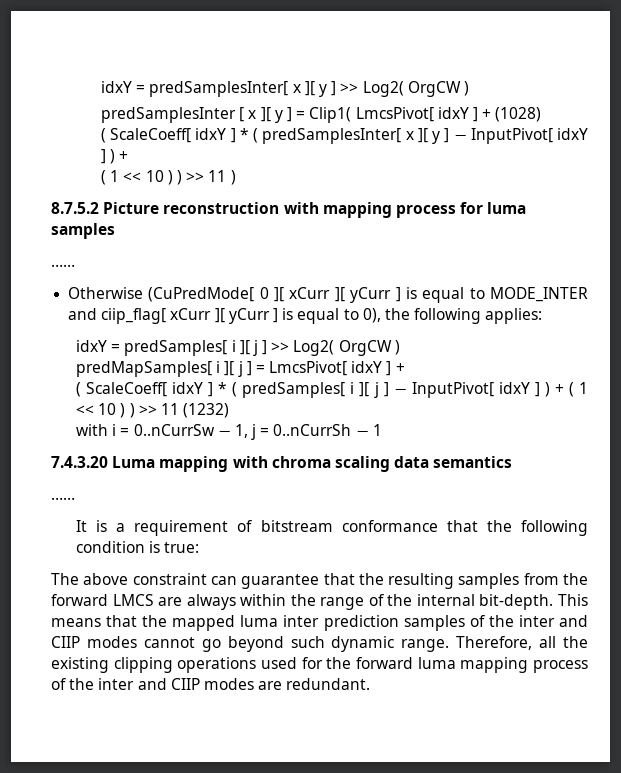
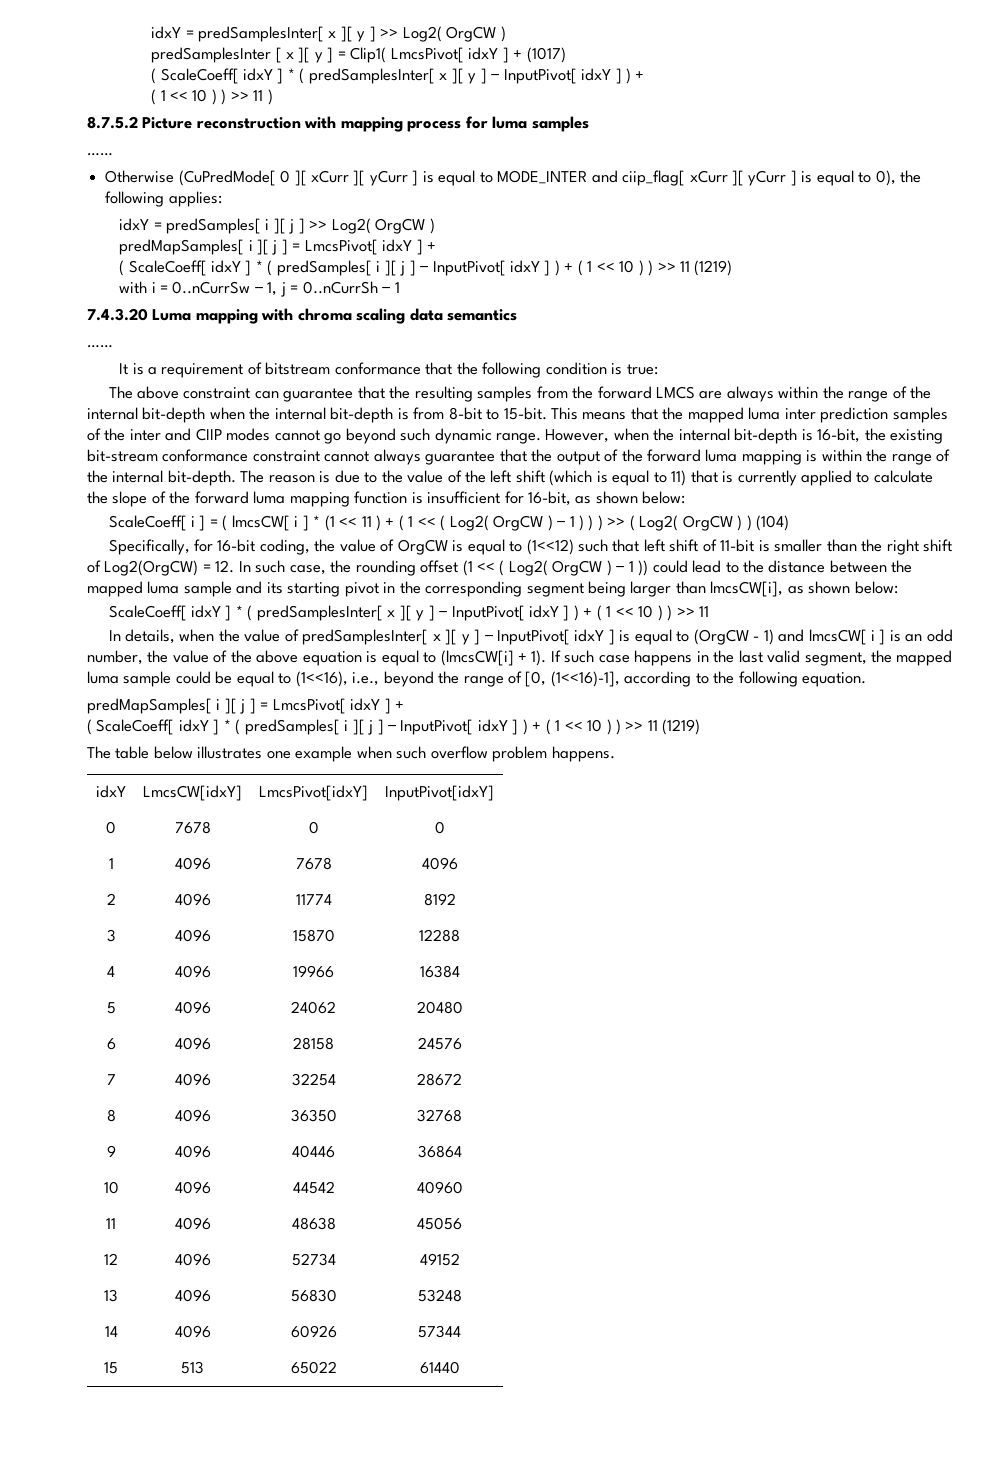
[495,107,542,122] (1028) -> [526,47,566,63] (1017)
[183,403,230,418] (1232) -> [694,260,733,276] (1219)
[479,594,554,610] bit-depth. -> [142,407,547,423] bit-depth when the internal bit-depth is from 8-bit to 15-bit.
[456,636,588,650] [51,657,589,673] [51,678,371,690] Therefore, all the existing clipping operations used for the forward luma mapping process of the inter and CIIP modes are redundant. -> [545,428,944,444] [87,449,951,465] [87,470,933,486] [87,491,686,507] [108,515,790,531] [108,539,953,555] [87,560,913,576] [87,581,898,597] [108,605,710,621] [108,629,953,645] [87,650,953,666] [87,671,867,687] [87,698,405,714] [87,719,701,735] [87,746,615,762] [96,785,126,798] [143,785,242,801] [259,785,368,801] [385,785,494,801] [106,821,116,834] [174,821,211,834] [308,821,319,834] [434,821,445,834] [108,858,114,869] [174,857,211,870] [295,857,332,870] [421,857,458,870] [106,893,116,905] [174,893,211,906] [295,894,332,905] [423,893,456,906] [106,929,116,942] [174,929,211,942] [292,929,335,942] [419,929,460,942] [107,966,115,977] [174,965,211,978] [293,965,334,978] [419,965,460,978] [106,1002,116,1014] [174,1001,211,1014] [291,1001,336,1014] [416,1001,463,1014] [106,1038,116,1050] [174,1037,211,1050] [293,1037,334,1050] [417,1037,462,1050] [106,1074,116,1085] [174,1073,211,1086] [291,1073,336,1086] [417,1073,462,1086] [106,1109,116,1122] [174,1109,211,1122] [290,1109,337,1122] [417,1109,462,1122] [106,1145,116,1157] [174,1145,211,1158] [292,1145,335,1158] [417,1145,462,1158] [103,1181,119,1194] [174,1181,211,1194] [292,1181,335,1194] [416,1181,463,1194] [106,1218,116,1229] [174,1217,211,1230] [291,1217,336,1230] [417,1217,462,1230] [104,1253,118,1265] [174,1253,211,1266] [291,1253,336,1266] [419,1253,460,1266] [104,1289,118,1302] [174,1289,211,1302] [290,1289,337,1302] [417,1289,462,1302] [104,1326,118,1337] [174,1325,211,1338] [290,1325,337,1338] [418,1325,461,1338] [104,1362,118,1374] [181,1361,204,1374] [290,1361,337,1374] [419,1361,460,1374] However, when the internal bit-depth is 16-bit, the existing bit-stream conformance constraint cannot always guarantee that the output of the forward luma mapping is within the range of the internal bit-depth. The reason is due to the value of the left shift (which is equal to 11) that is currently applied to calculate the slope of the forward luma mapping function is insufficient for 16-bit, as shown below: // ScaleCoeff[ i ] = ( lmcsCW[ i ] * (1 << 11 ) + ( 1 << ( Log2( OrgCW ) − 1 ) ) ) >> ( Log2( OrgCW ) ) (104) // Specifically, for 16-bit coding, the value of OrgCW is equal to (1<<12) such that left shift of 11-bit is smaller than the right shift of Log2(OrgCW) = 12. In such case, the rounding offset (1 << ( Log2( OrgCW ) − 1 )) could lead to the distance between the mapped luma sample and its starting pivot in the corresponding segment being larger than lmcsCW[i], as shown below: // ScaleCoeff[ idxY ] * ( predSamplesInter[ x ][ y ] − InputPivot[ idxY ] ) + ( 1 << 10 ) ) >> 11 // In details, when the value of predSamplesInter[ x ][ y ] − InputPivot[ idxY ] is equal to (OrgCW - 1) and lmcsCW[ i ] is an odd number, the value of the above equation is equal to (lmcsCW[i] + 1). If such case happens in the last valid segment, the mapped luma sample could be equal to (1<<16), i.e., beyond the range of [0, (1<<16)-1], according to the following equation. // predMapSamples[ i ][ j ] = LmcsPivot[ idxY ] + // ( ScaleCoeff[ idxY ] * ( predSamples[ i ][ j ] − InputPivot[ idxY ] ) + ( 1 << 10 ) ) >> 11 (1219) // The table below illustrates one example when such overflow problem happens. // idxY | LmcsCW[idxY] | LmcsPivot[idxY] | InputPivot[idxY] // 0 | 7678 | 0 | 0 // 1 | 4096 | 7678 | 4096 // 2 | 4096 | 11774 | 8192 // 3 | 4096 | 15870 | 12288 // 4 | 4096 | 19966 | 16384 // 5 | 4096 | 24062 | 20480 // 6 | 4096 | 28158 | 24576 // 7 | 4096 | 32254 | 28672 // 8 | 4096 | 36350 | 32768 // 9 | 4096 | 40446 | 36864 // 10 | 4096 | 44542 | 40960 // 11 | 4096 | 48638 | 45056 // 12 | 4096 | 52734 | 49152 // 13 | 4096 | 56830 | 53248 // 14 | 4096 | 60926 | 57344 // 15 | 513 | 65022 | 61440

